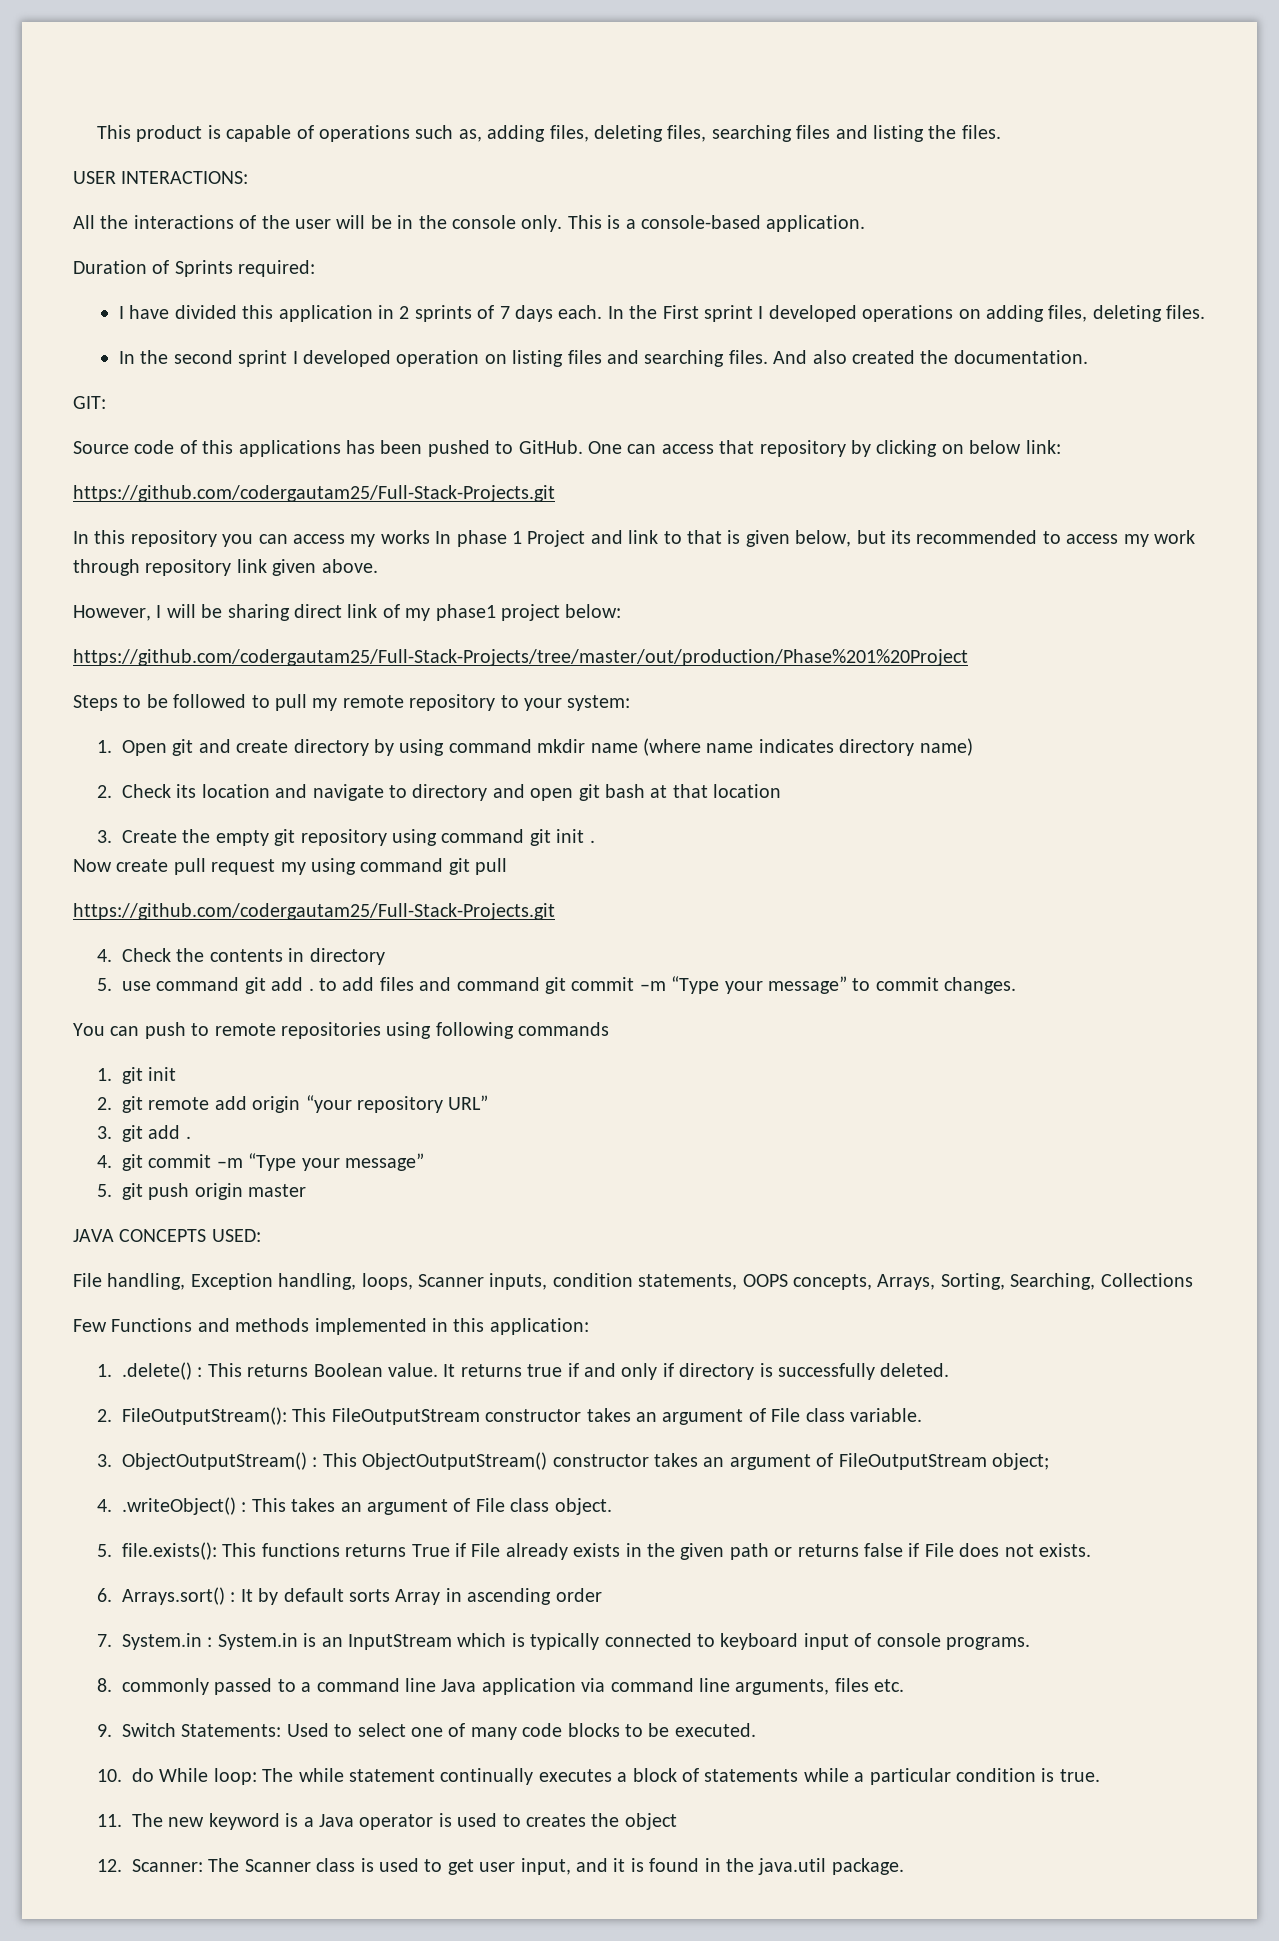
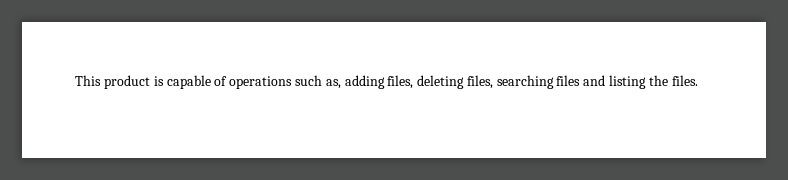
[73,171,249,184] [73,215,866,232] [73,260,316,277] [118,305,1206,322] [118,350,1088,367] [73,396,106,409] [73,440,1061,457] [73,485,555,502] [73,530,1195,547] [73,559,378,576] [73,604,622,621] [73,649,968,666] [73,694,631,711] [96,738,973,756] [96,784,782,801] [96,829,595,846] [73,858,508,875] [73,903,555,920] [96,948,385,965] [96,976,1017,994] [73,1022,610,1039] [96,1067,177,1084] [96,1095,489,1113] [96,1125,191,1142] [96,1153,424,1171] [96,1183,307,1200] [73,1229,261,1242] [73,1273,1193,1290] [73,1318,589,1335] [96,1362,950,1380] [96,1407,922,1425] [96,1452,1049,1470] [96,1497,612,1515] [96,1542,1091,1560] [96,1587,602,1605] [96,1633,1030,1650] [96,1678,905,1695] [96,1723,756,1740] [96,1768,1100,1785] [96,1813,677,1830] [96,1858,904,1875] // USER INTERACTIONS: // All the interactions of the user will be in the console only. This is a console-based application. // Duration of Sprints required: // I have divided this application in 2 sprints of 7 days each. In the First sprint I developed operations on adding files, deleting files. // In the second sprint I developed operation on listing files and searching files. And also created the documentation. // GIT: // Source code of this applications has been pushed to GitHub. One can access that repository by clicking on below link: // https://github.com/codergautam25/Full-Stack-Projects.git // In this repository you can access my works In phase 1 Project and link to that is given below, but its recommended to access my work through repository link given above. // However, I will be sharing direct link of my phase1 project below: // https://github.com/codergautam25/Full-Stack-Projects/tree/master/out/production/Phase%201%20Project // Steps to be followed to pull my remote repository to your system: // 1. Open git and create directory by using command mkdir name (where name indicates directory name) // 2. Check its location and navigate to directory and open git bash at that location // 3. Create the empty git repository using command git init . // Now create pull request my using command git pull // https://github.com/codergautam25/Full-Stack-Projects.git // 4. Check the contents in directory // 5. use command git add . to add files and command git commit –m “Type your message” to commit changes. // You can push to remote repositories using following commands // 1. git init // 2. git remote add origin “your repository URL” // 3. git add . // 4. git commit –m “Type your message” // 5. git push origin master // JAVA CONCEPTS USED: // File handling, Exception handling, loops, Scanner inputs, condition statements, OOPS concepts, Arrays, Sorting, Searching, Collections // Few Functions and methods implemented in this application: // 1. .delete() : This returns Boolean value. It returns true if and only if directory is successfully deleted. // 2. FileOutputStream(): This FileOutputStream constructor takes an argument of File class variable. // 3. ObjectOutputStream() : This ObjectOutputStream() constructor takes an argument of FileOutputStream object; // 4. .writeObject() : This takes an argument of File class object. // 5. file.exists(): This functions returns True if File already exists in the given path or returns false if File does not exists. // 6. Arrays.sort() : It by default sorts Array in ascending order // 7. System.in : System.in is an InputStream which is typically connected to keyboard input of console programs. // 8. commonly passed to a command line Java application via command line arguments, files etc. // 9. Switch Statements: Used to select one of many code blocks to be executed. // 10. do While loop: The while statement continually executes a block of statements while a particular condition is true. // 11. The new keyword is a Java operator is used to creates the object // 12. Scanner: The Scanner class is used to get user input, and it is found in the java.util package. -> (698, 80) none

